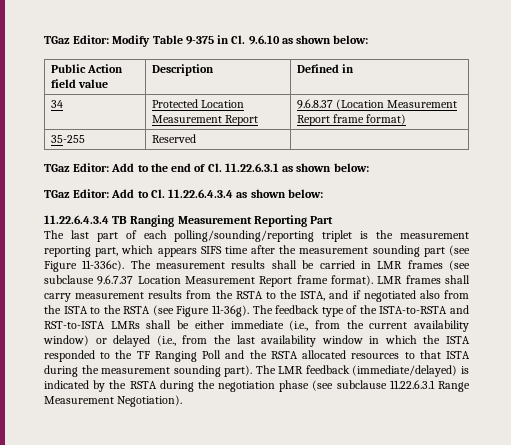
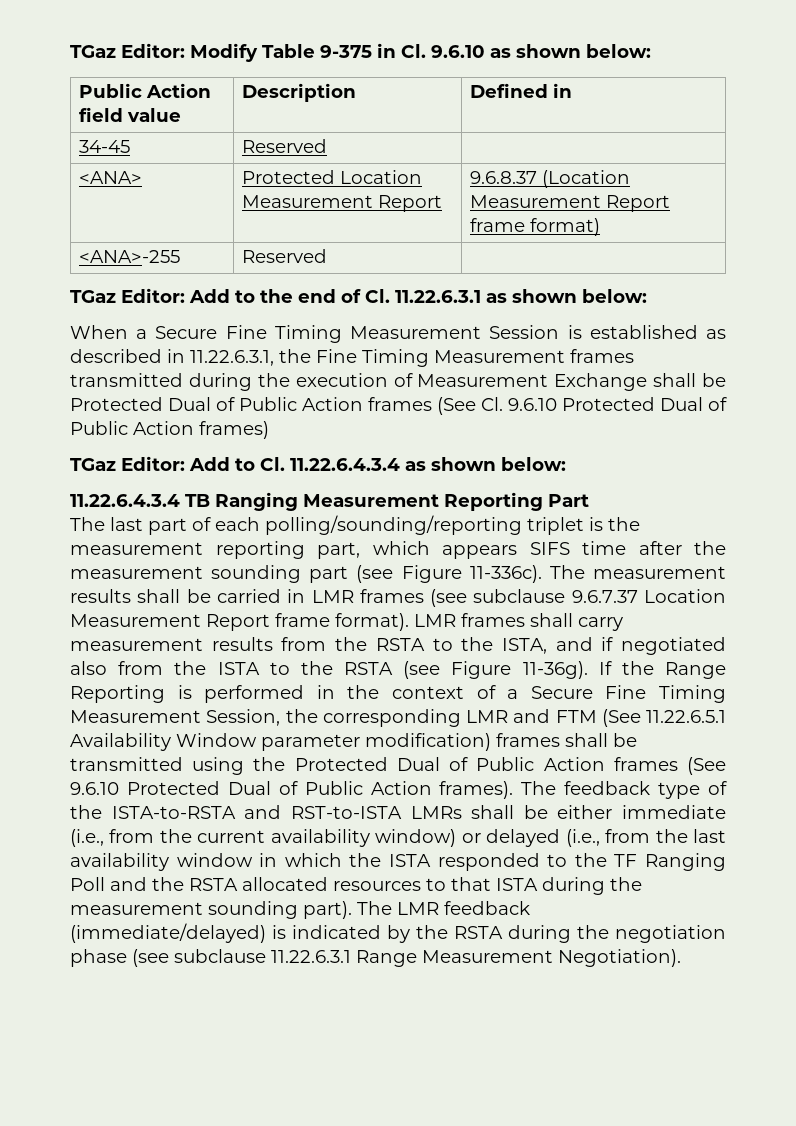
[50,100,63,108] 34 -> [79,140,131,153] [242,139,328,153] [79,171,143,184] 34-45 | Reserved | // <ANA>
[50,135,85,143] 35-255 -> [79,250,181,263] <ANA>-255
(369, 167) none -> [70,325,726,343] [70,349,634,367] [70,373,726,391] [70,397,727,415] [70,421,269,439] // When a Secure Fine Timing Measurement Session is established as described in 11.22.6.3.1, the Fine Timing Measurement frames transmitted during the execution of Measurement Exchange shall be Protected Dual of Public Action frames (See Cl. 9.6.10 Protected Dual of Public Action frames)
(249, 311) none -> [598,661,726,679] [70,685,727,703] [70,709,726,727] [70,733,637,751] [70,757,726,775] [70,781,514,799] If the Range Reporting is performed in the context of a Secure Fine Timing Measurement Session, the corresponding LMR and FTM (See 11.22.6.5.1 Availability Window parameter modification) frames shall be transmitted using the Protected Dual of Public Action frames (See 9.6.10 Protected Dual of Public Action frames).

